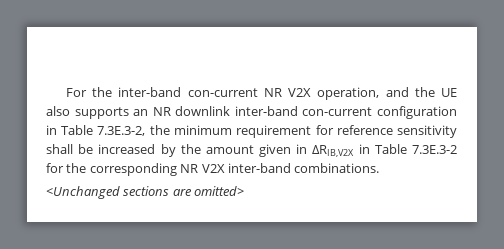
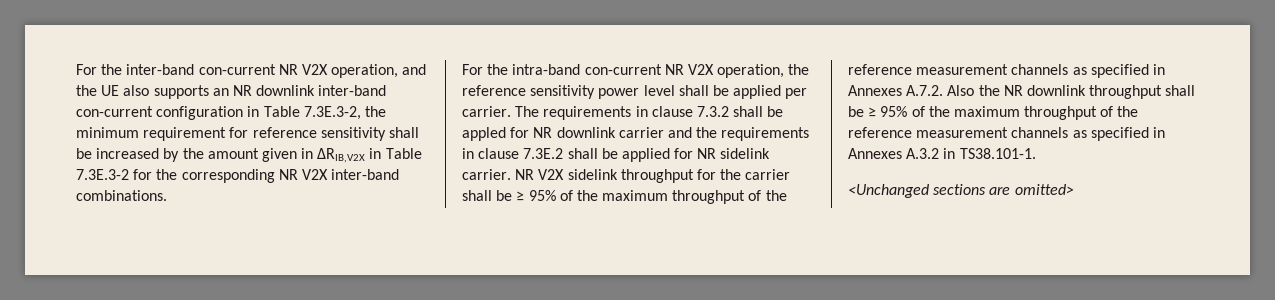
(380, 168) none -> [462,64,810,78] [462,85,808,99] [462,106,784,120] [462,127,810,141] [462,148,771,162] [462,169,791,183] [462,190,787,204] [848,64,1165,78] [848,85,1196,99] [848,106,1139,120] [848,127,1165,141] [848,148,1036,159] // For the intra-band con-current NR V2X operation, the reference sensitivity power level shall be applied per carrier. The requirements in clause 7.3.2 shall be appled for NR downlink carrier and the requirements in clause 7.3E.2 shall be applied for NR sidelink carrier. NR V2X sidelink throughput for the carrier shall be ≥ 95% of the maximum throughput of the reference measurement channels as specified in Annexes A.7.2. Also the NR downlink throughput shall be ≥ 95% of the maximum throughput of the reference measurement channels as specified in Annexes A.3.2 in TS38.101-1.

